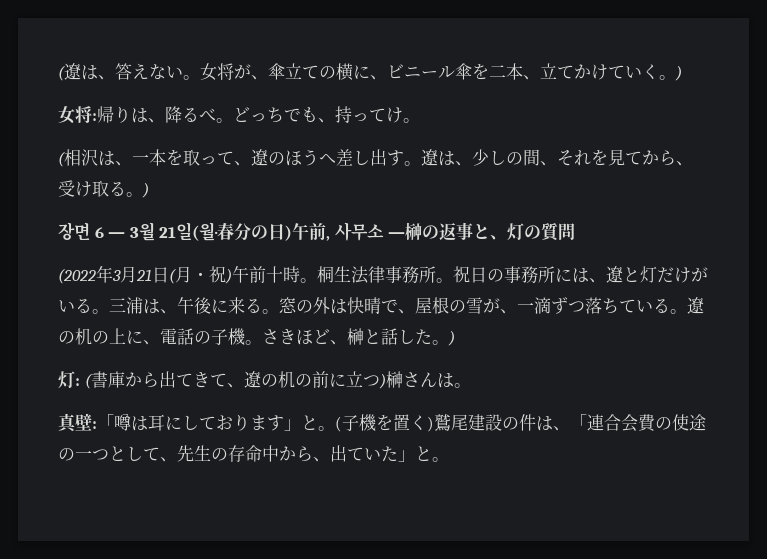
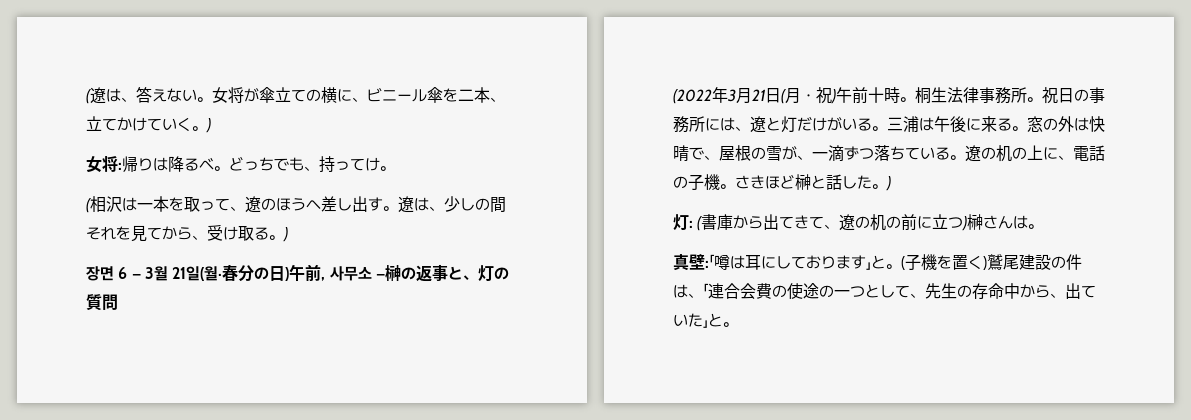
[251,75,268,80] 、 -> (259, 95) none
[148,118,165,123] 、 -> (168, 164) none
[115,161,132,166] 、 -> (137, 204) none
[540,161,557,166] 、 -> (506, 205) none
[160,309,177,314] 、 -> (934, 124) none
[330,340,347,345] 、 -> (795, 181) none

